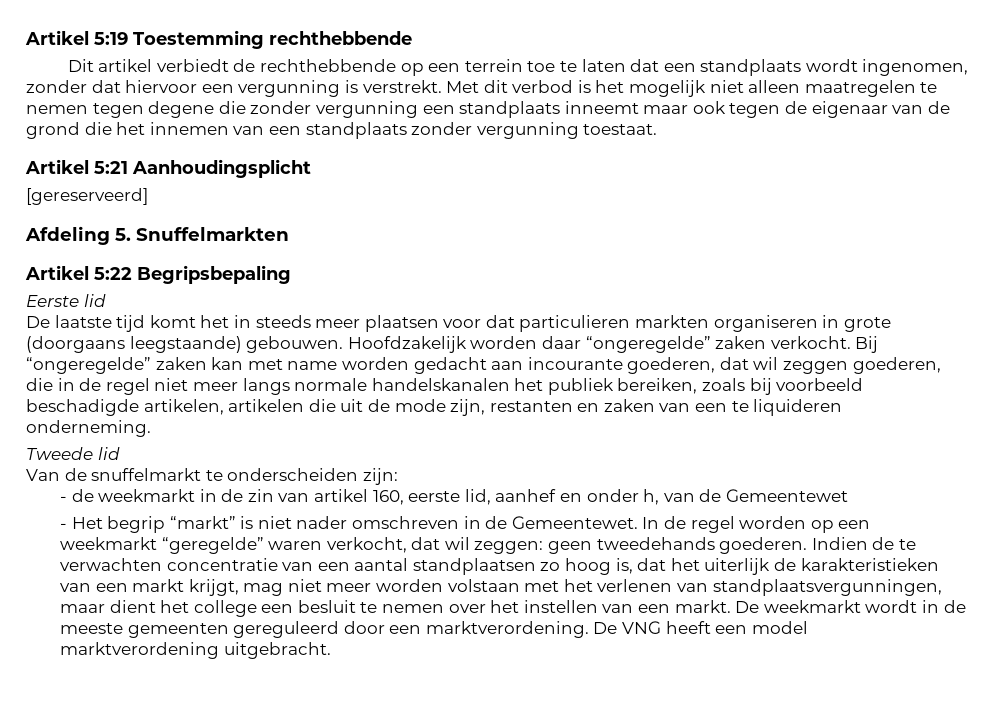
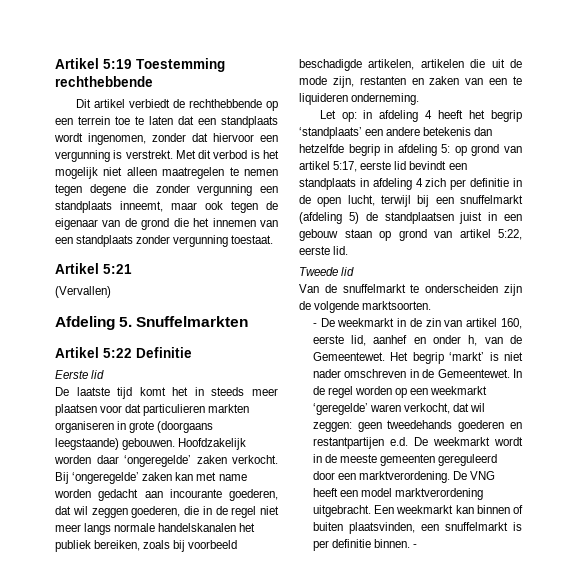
[564,101,639,114] inneemt -> [120,201,163,212] inneemt,
[132,159,311,178] [26,188,148,205] Aanhoudingsplicht // [gereserveerd] -> [55,286,111,298] // (Vervallen)
[137,265,291,284] Begripsbepaling -> [136,347,192,358] Definitie
[585,336,711,353] “ongeregelde” -> [124,455,191,467] ‘ongeregelde’
[26,357,151,374] “ongeregelde” -> [72,472,140,484] ‘ongeregelde’
(151, 428) none -> [319,110,522,122] [299,127,493,139] [299,144,522,156] [299,161,467,172] [299,178,522,190] [299,195,523,207] [299,212,522,224] [299,229,522,241] [299,246,349,255] // Let op: in afdeling 4 heeft het begrip ‘standplaats’ een andere betekenis dan hetzelfde begrip in afdeling 5: op grond van artikel 5:17, eerste lid bevindt een standplaats in afdeling 4 zich per definitie in de open lucht, terwijl bij een snuffelmarkt (afdeling 5) de standplaatsen juist in een gebouw staan op grond van artikel 5:22, eerste lid.
[362,468,398,485] [59,489,94,502] zijn: // - de -> [504,284,522,296] [299,301,432,313] [312,318,335,327] zijn de volgende marktsoorten. // - De
[725,489,848,502] [59,523,67,529] Gemeentewet // - -> [312,352,385,361] Gemeentewet.
[169,516,236,529] “markt” -> [449,352,485,361] ‘markt’
[161,537,264,554] “geregelde” -> [312,403,368,415] ‘geregelde’
[719,537,917,554] [59,558,939,575] [59,579,942,596] [59,600,731,617] goederen. Indien de te verwachten concentratie van een aantal standplaatsen zo hoog is, dat het uiterlijk de karakteristieken van een markt krijgt, mag niet meer worden volstaan met het verlenen van standplaatsvergunningen, maar dient het college een besluit te nemen over het instellen van een markt. -> [458,420,522,432] [312,437,408,449] goederen en restantpartijen e.d.
(331, 650) none -> [374,505,523,514] [312,522,522,534] [312,539,418,551] Een weekmarkt kan binnen of buiten plaatsvinden, een snuffelmarkt is per definitie binnen. -

